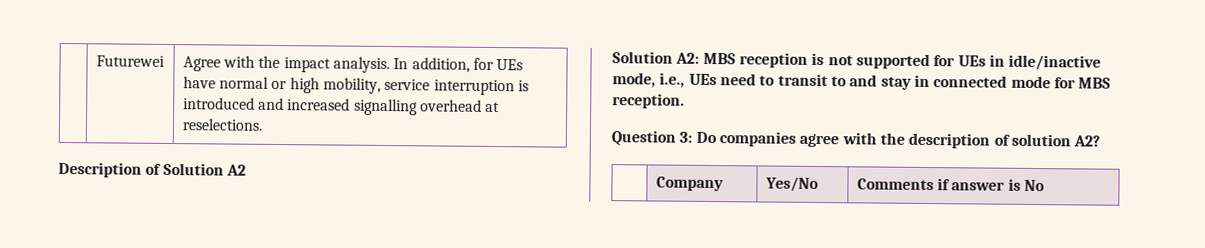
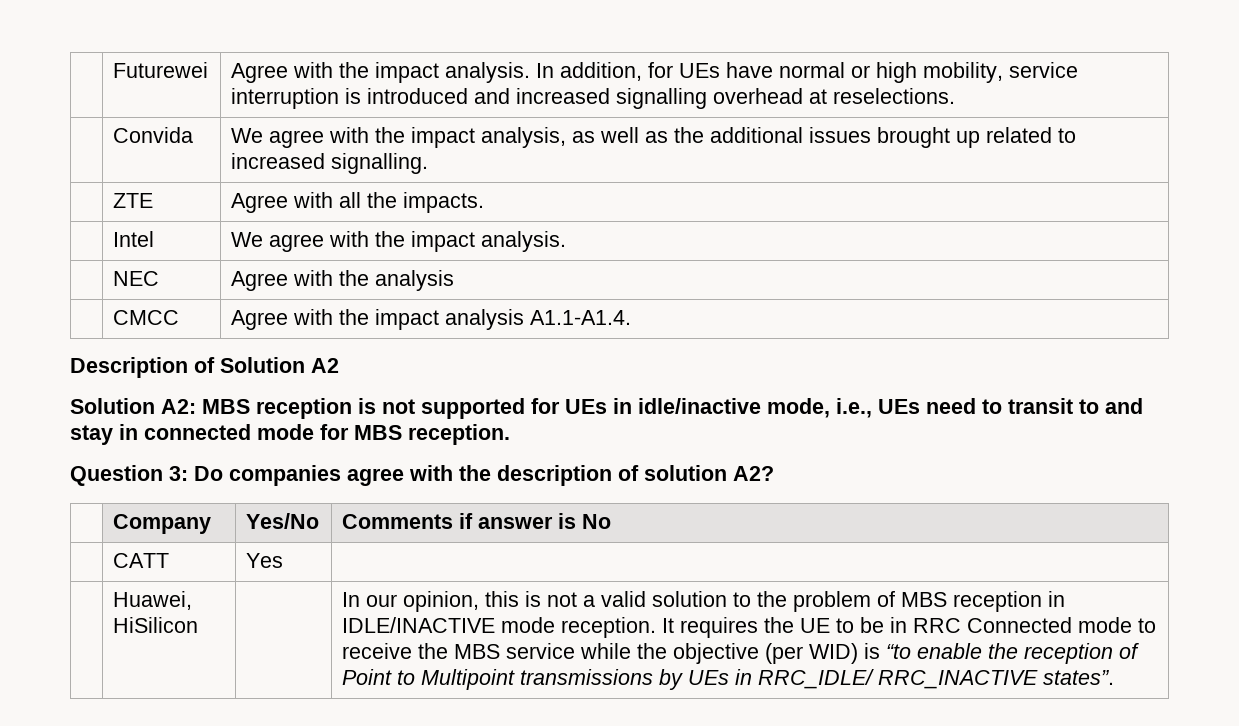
(263, 124) none -> [112,127,193,143] [230,127,1076,148] [230,153,428,174] [112,193,153,208] [230,192,484,213] [112,231,154,247] [230,231,566,252] [112,271,159,286] [230,270,454,291] [112,310,179,325] [230,309,631,330] // | Convida | We agree with the impact analysis, as well as the additional issues brought up related to increased signalling. // | ZTE | Agree with all the impacts. // | Intel | We agree with the impact analysis. // | NEC | Agree with the analysis // | CMCC | Agree with the impact analysis A1.1-A1.4.
(1046, 185) none -> [112,553,169,568] [245,553,283,568] [112,591,192,610] [112,617,198,633] [341,591,1065,612] [341,617,1156,638] [341,643,1139,664] [341,669,1114,690] // | CATT | Yes | // | Huawei, HiSilicon | | In our opinion, this is not a valid solution to the problem of MBS reception in IDLE/INACTIVE mode reception. It requires the UE to be in RRC Connected mode to receive the MBS service while the objective (per WID) is “to enable the reception of Point to Multipoint transmissions by UEs in RRC_IDLE/ RRC_INACTIVE states”.

